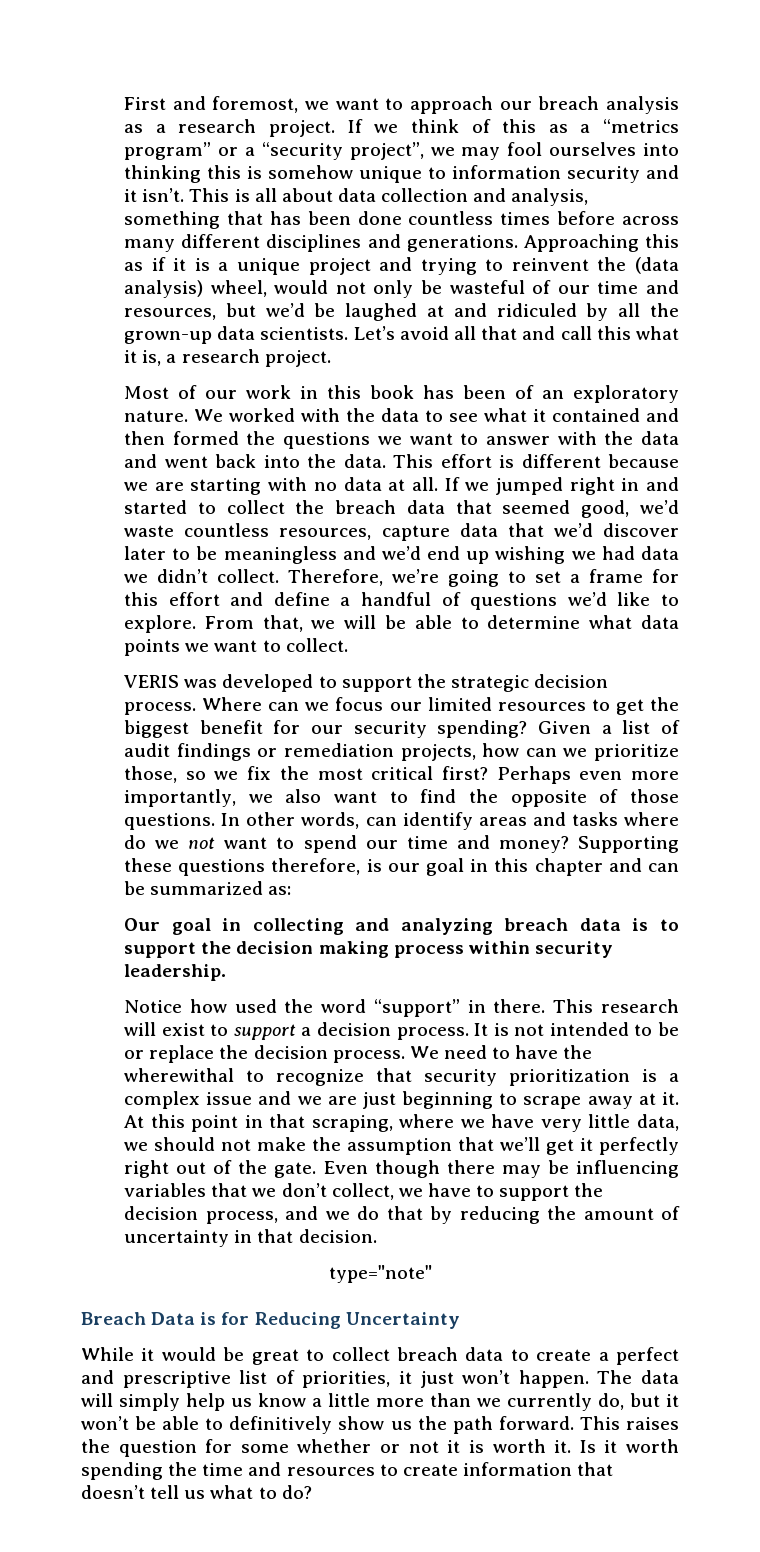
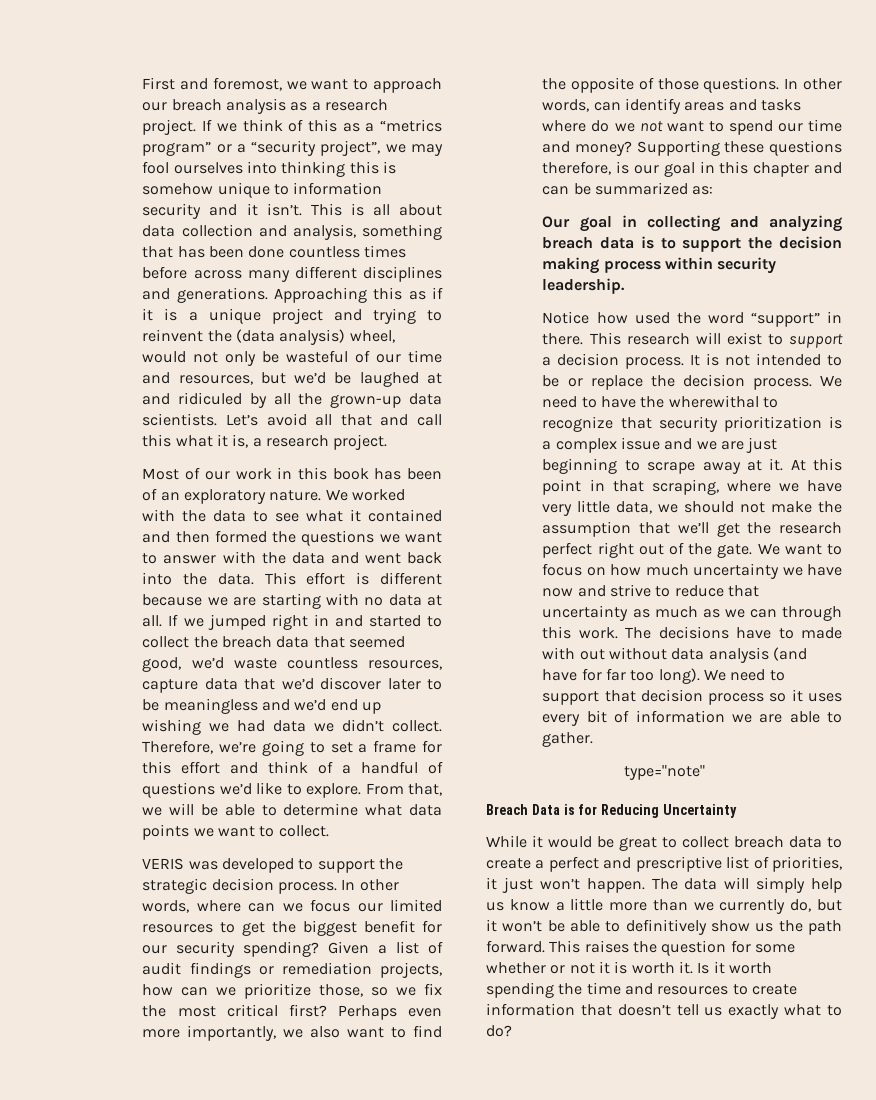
[273,592,330,606] define -> [268,761,334,774] think of
[202,697,263,711] Where -> [341,879,399,891] [142,900,241,913] In other words, where
[580,1137,680,1155] it perfectly -> [747,522,842,534] [542,542,593,558] the research perfect
[323,1160,679,1178] [124,1183,604,1201] [124,1206,681,1224] [124,1229,377,1247] Even though there may be influencing variables that we don’t collect, we have to support the decision process, and we do that by reducing the amount of uncertainty in that decision. -> [757,543,843,555] [542,563,842,579] [542,584,759,597] [542,605,842,621] [542,626,842,639] [542,647,807,663] [542,668,785,684] [542,689,842,705] [542,710,842,726] [542,732,594,747] We want to focus on how much uncertainty we have now and strive to reduce that uncertainty as much as we can through this work. The decisions have to made with out without data analysis (and have for far too long). We need to support that decision process so it uses every bit of information we are able to gather.
(206, 1494) none -> [728,1004,780,1019] exactly

